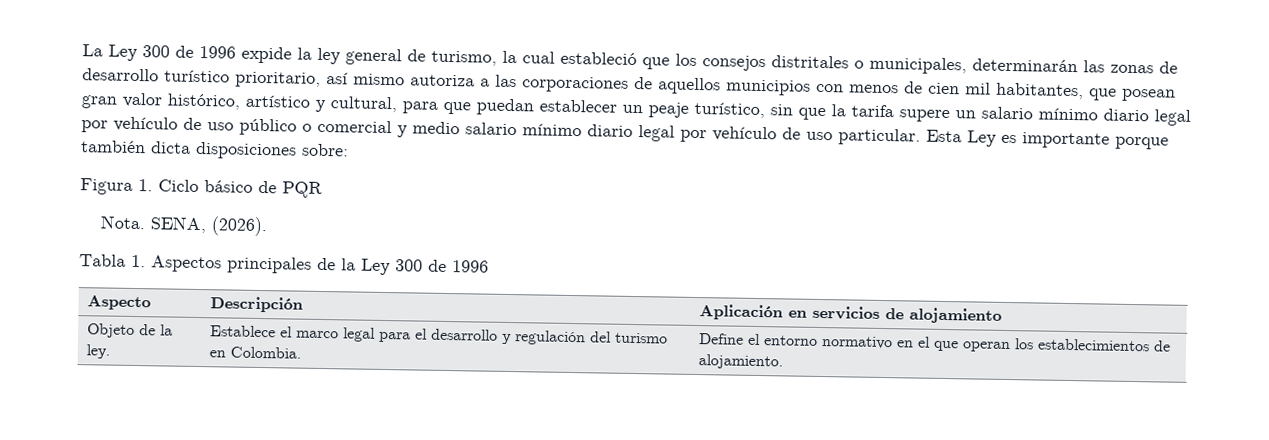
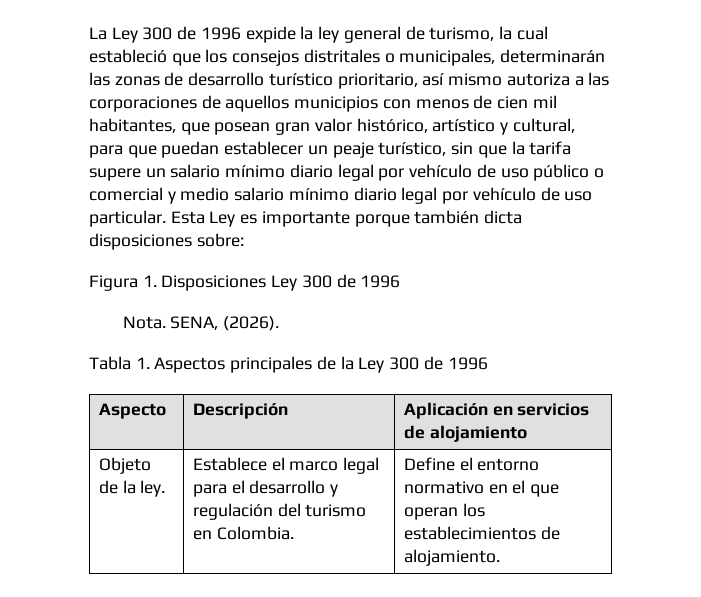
[158,179,323,198] Ciclo básico de PQR -> [161,274,401,291] Disposiciones Ley 300 de 1996

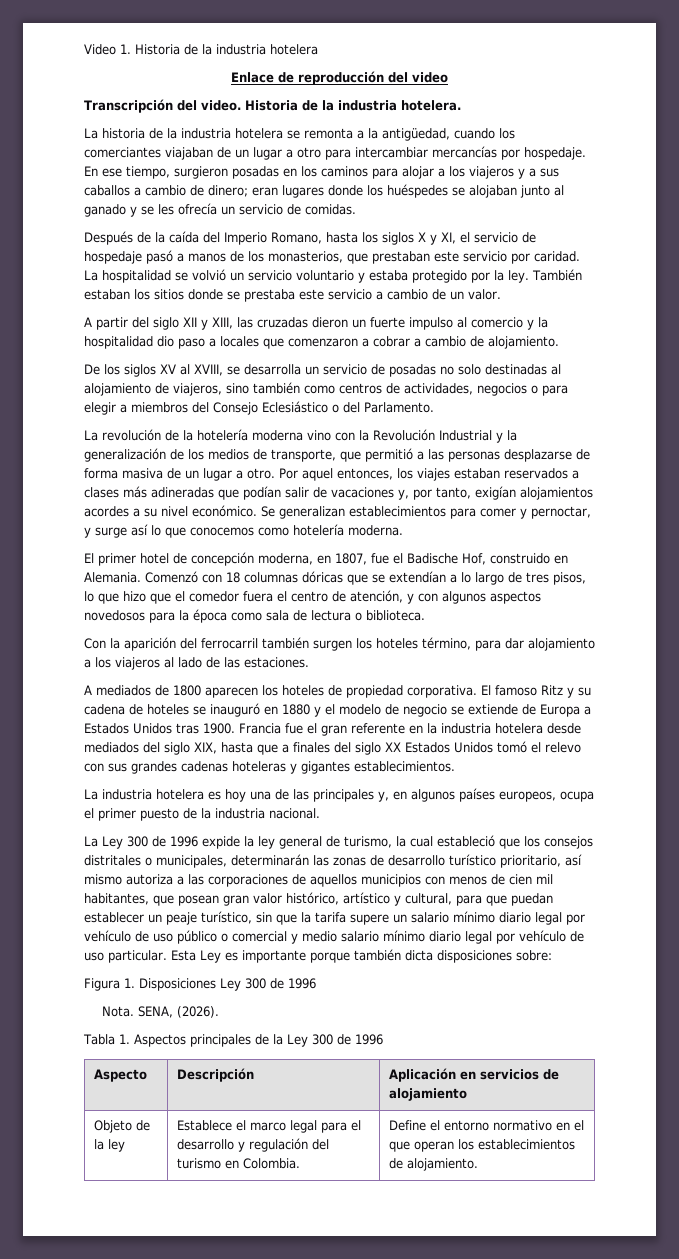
(89, 33) none -> [84,44,318,55] [231,71,448,85] [84,99,461,113] [84,128,515,141] [84,146,586,160] [84,166,559,179] [84,184,564,198] [84,203,356,217] [84,231,536,245] [84,250,580,264] [84,269,582,283] [84,289,501,302] [84,317,548,330] [84,336,559,349] [84,364,561,377] [84,382,568,396] [84,401,434,415] [84,429,517,443] [84,448,590,462] [84,468,579,481] [84,486,593,500] [84,505,591,519] [84,524,403,538] [84,552,568,566] [84,571,586,585] [84,590,541,604] [84,609,425,623] [84,637,595,651] [84,657,309,670] [84,685,591,698] [84,703,591,717] [84,723,581,736] [84,741,581,755] [84,761,455,774] [84,788,594,802] [84,808,320,821] Video 1. Historia de la industria hotelera // Enlace de reproducción del video // Transcripción del video. Historia de la industria hotelera. // La historia de la industria hotelera se remonta a la antigüedad, cuando los comerciantes viajaban de un lugar a otro para intercambiar mercancías por hospedaje. En ese tiempo, surgieron posadas en los caminos para alojar a los viajeros y a sus caballos a cambio de dinero; eran lugares donde los huéspedes se alojaban junto al ganado y se les ofrecía un servicio de comidas. // Después de la caída del Imperio Romano, hasta los siglos X y XI, el servicio de hospedaje pasó a manos de los monasterios, que prestaban este servicio por caridad. La hospitalidad se volvió un servicio voluntario y estaba protegido por la ley. También estaban los sitios donde se prestaba este servicio a cambio de un valor. // A partir del siglo XII y XIII, las cruzadas dieron un fuerte impulso al comercio y la hospitalidad dio paso a locales que comenzaron a cobrar a cambio de alojamiento. // De los siglos XV al XVIII, se desarrolla un servicio de posadas no solo destinadas al alojamiento de viajeros, sino también como centros de actividades, negocios o para elegir a miembros del Consejo Eclesiástico o del Parlamento. // La revolución de la hotelería moderna vino con la Revolución Industrial y la generalización de los medios de transporte, que permitió a las personas desplazarse de forma masiva de un lugar a otro. Por aquel entonces, los viajes estaban reservados a clases más adineradas que podían salir de vacaciones y, por tanto, exigían alojamientos acordes a su nivel económico. Se generalizan establecimientos para comer y pernoctar, y surge así lo que conocemos como hotelería moderna. // El primer hotel de concepción moderna, en 1807, fue el Badische Hof, construido en Alemania. Comenzó con 18 columnas dóricas que se extendían a lo largo de tres pisos, lo que hizo que el comedor fuera el centro de atención, y con algunos aspectos novedosos para la época como sala de lectura o biblioteca. // Con la aparición del ferrocarril también surgen los hoteles término, para dar alojamiento a los viajeros al lado de las estaciones. // A mediados de 1800 aparecen los hoteles de propiedad corporativa. El famoso Ritz y su cadena de hoteles se inauguró en 1880 y el modelo de negocio se extiende de Europa a Estados Unidos tras 1900. Francia fue el gran referente en la industria hotelera desde mediados del siglo XIX, hasta que a finales del siglo XX Estados Unidos tomó el relevo con sus grandes cadenas hoteleras y gigantes establecimientos. // La industria hotelera es hoy una de las principales y, en algunos países europeos, ocupa el primer puesto de la industria nacional. //
[140,480,166,497] ley. -> [107,1139,125,1152] ley

